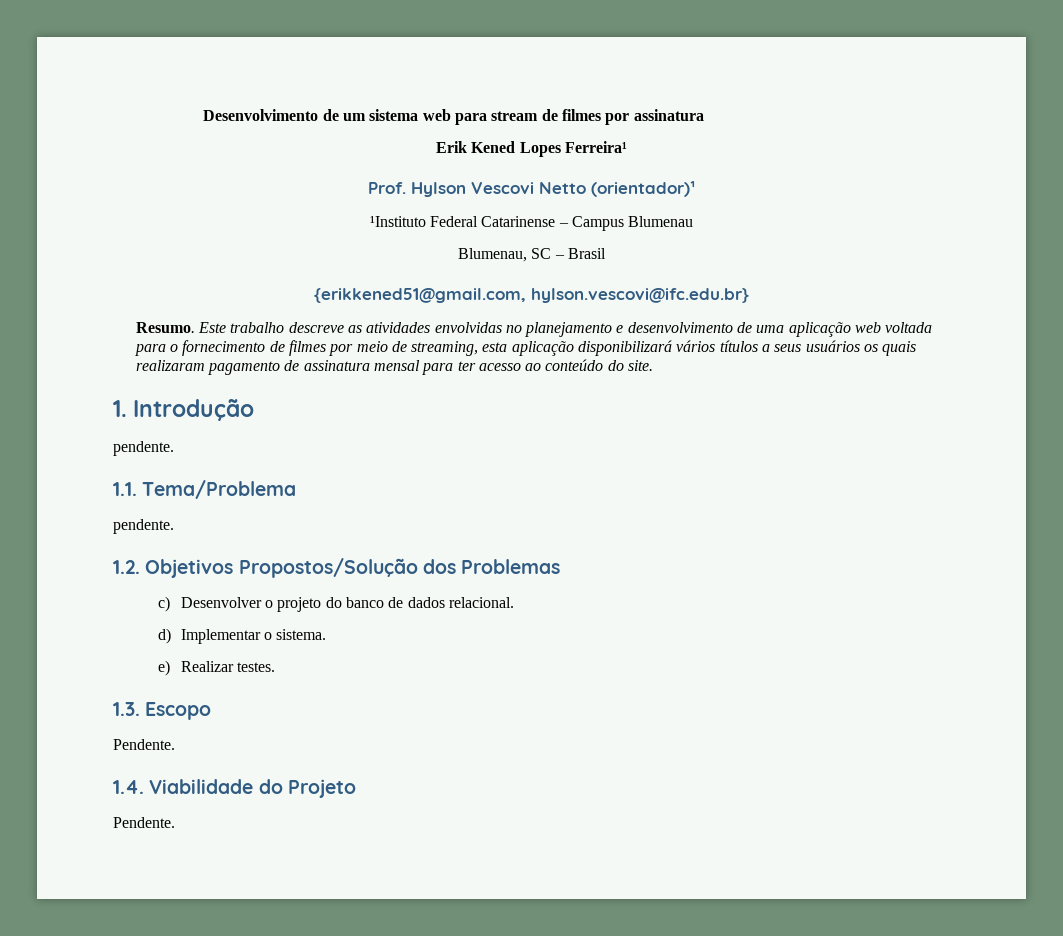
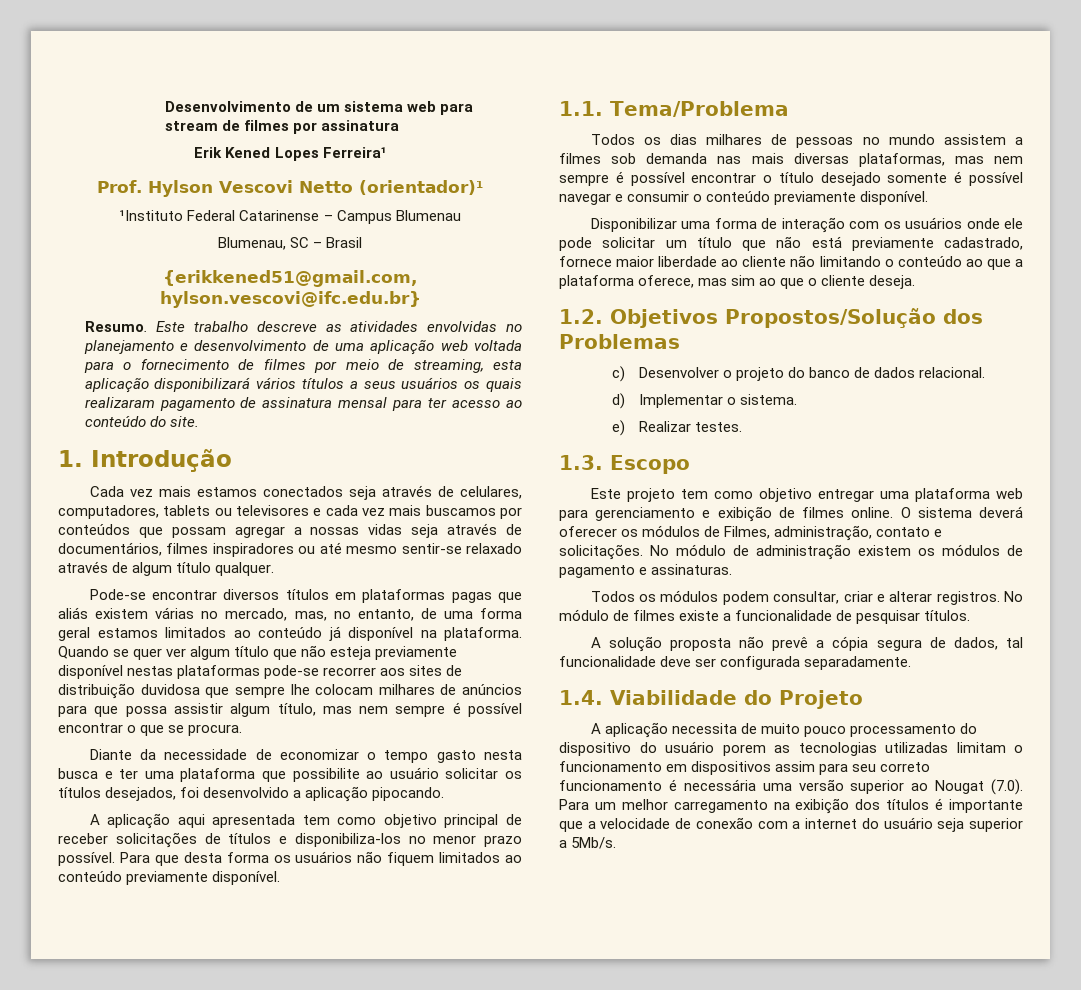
[113,441,174,456] [113,480,297,499] [113,519,174,534] pendente. // 1.1. Tema/Problema // pendente. -> [89,485,522,500] [58,505,522,519] [58,523,523,538] [58,542,523,557] [58,561,275,576] [89,589,522,603] [58,607,523,621] [58,626,522,641] [58,645,458,660] [58,665,463,679] [58,683,522,699] [58,702,522,717] [58,723,243,736] [89,749,522,763] [58,767,522,782] [58,786,445,802] [89,813,522,829] [58,832,522,848] [58,851,522,866] [58,871,281,885] [559,101,789,117] [590,134,1023,148] [559,153,1023,167] [559,171,1023,186] [559,191,929,205] [590,217,1023,233] [559,236,1023,251] [559,255,1023,270] [559,275,916,289] Cada vez mais estamos conectados seja através de celulares, computadores, tablets ou televisores e cada vez mais buscamos por conteúdos que possam agregar a nossas vidas seja através de documentários, filmes inspiradores ou até mesmo sentir-se relaxado através de algum título qualquer. // Pode-se encontrar diversos títulos em plataformas pagas que aliás existem várias no mercado, mas, no entanto, de uma forma geral estamos limitados ao conteúdo já disponível na plataforma. Quando se quer ver algum título que não esteja previamente disponível nestas plataformas pode-se recorrer aos sites de distribuição duvidosa que sempre lhe colocam milhares de anúncios para que possa assistir algum título, mas nem sempre é possível encontrar o que se procura. // Diante da necessidade de economizar o tempo gasto nesta busca e ter uma plataforma que possibilite ao usuário solicitar os títulos desejados, foi desenvolvido a aplicação pipocando. // A aplicação aqui apresentada tem como objetivo principal de receber solicitações de títulos e disponibiliza-los no menor prazo possível. Para que desta forma os usuários não fiquem limitados ao conteúdo previamente disponível. // 1.1. Tema/Problema // Todos os dias milhares de pessoas no mundo assistem a filmes sob demanda nas mais diversas plataformas, mas nem sempre é possível encontrar o título desejado somente é possível navegar e consumir o conteúdo previamente disponível. // Disponibilizar uma forma de interação com os usuários onde ele pode solicitar um título que não está previamente cadastrado, fornece maior liberdade ao cliente não limitando o conteúdo ao que a plataforma oferece, mas sim ao que o cliente deseja.
[113,739,175,750] [113,779,356,798] [113,817,175,828] Pendente. // 1.4. Viabilidade do Projeto // Pendente. -> [590,488,1023,502] [559,506,1023,522] [559,525,943,541] [559,544,1023,560] [559,564,733,578] [590,590,1024,605] [559,609,971,624] [590,636,1024,652] [559,656,912,670] [559,690,863,709] [590,722,977,738] [559,741,1023,756] [559,761,931,775] [559,779,1023,795] [559,798,1024,814] [559,817,1023,832] [559,837,617,849] Este projeto tem como objetivo entregar uma plataforma web para gerenciamento e exibição de filmes online. O sistema deverá oferecer os módulos de Filmes, administração, contato e solicitações. No módulo de administração existem os módulos de pagamento e assinaturas. // Todos os módulos podem consultar, criar e alterar registros. No módulo de filmes existe a funcionalidade de pesquisar títulos. // A solução proposta não prevê a cópia segura de dados, tal funcionalidade deve ser configurada separadamente. // 1.4. Viabilidade do Projeto // A aplicação necessita de muito pouco processamento do dispositivo do usuário porem as tecnologias utilizadas limitam o funcionamento em dispositivos assim para seu correto funcionamento é necessária uma versão superior ao Nougat (7.0). Para um melhor carregamento na exibição dos títulos é importante que a velocidade de conexão com a internet do usuário seja superior a 5Mb/s.

